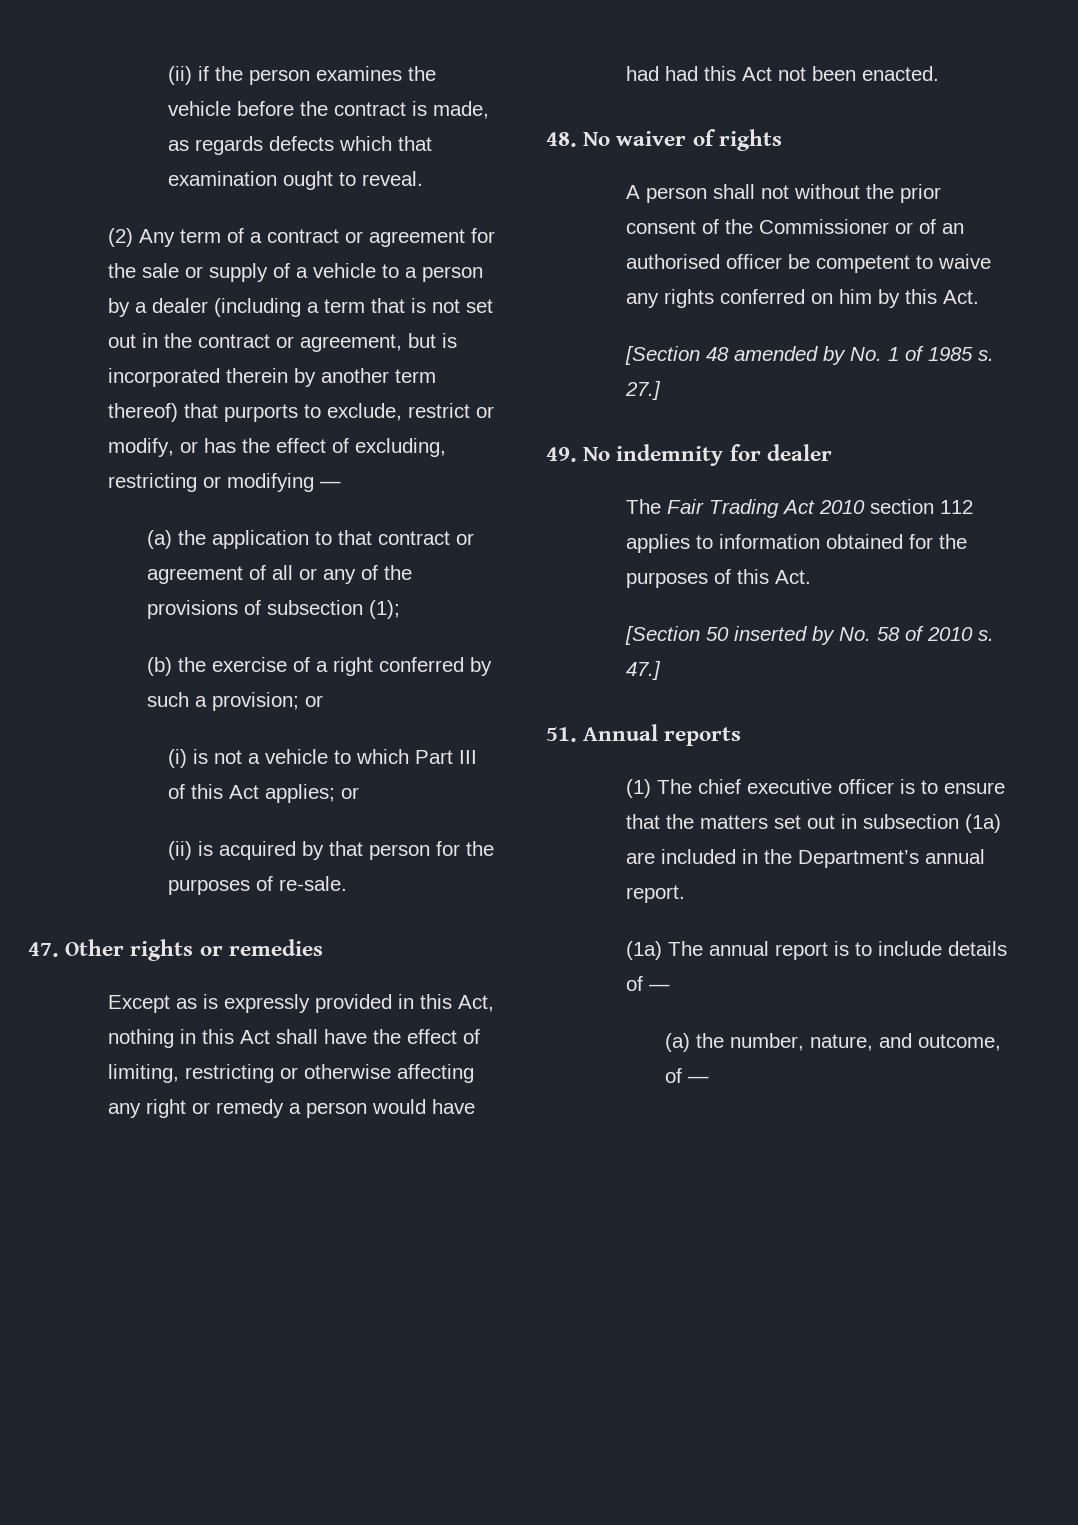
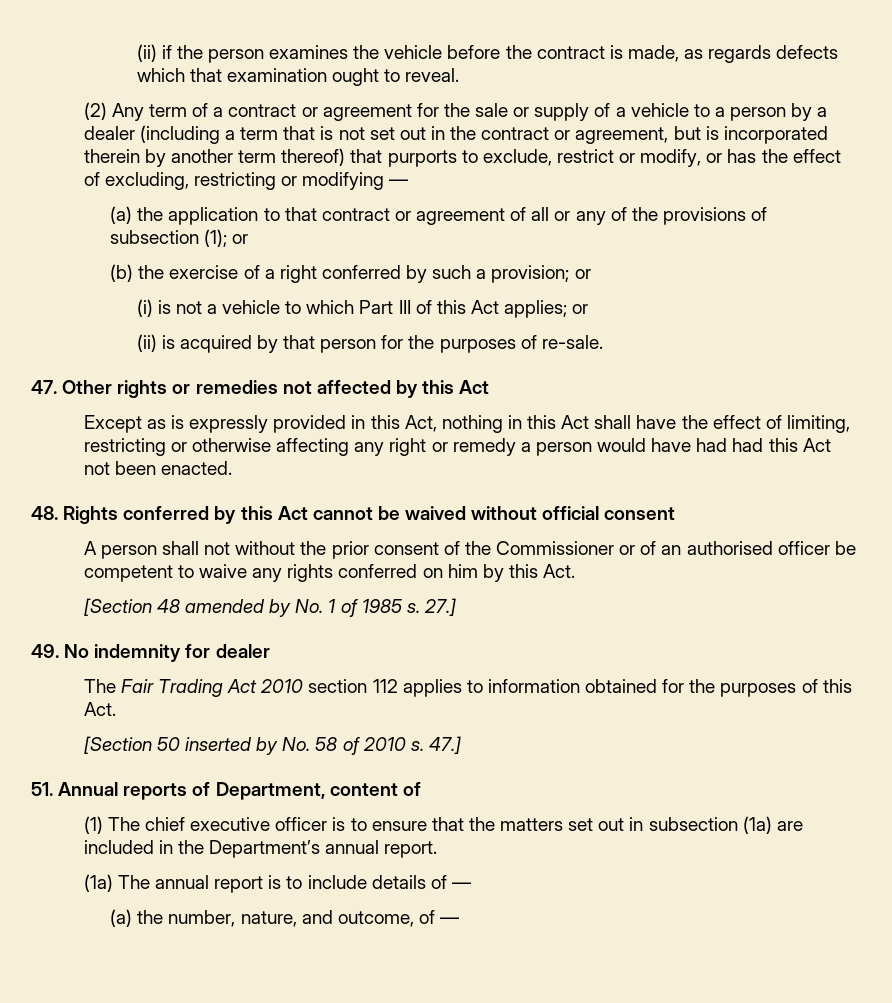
(401, 609) none -> [232,234,249,244] or
(323, 947) none -> [282,380,490,398] not affected by this Act
[583,129,782,151] No waiver of rights -> [63,506,676,524] Rights conferred by this Act cannot be waived without official consent
(742, 736) none -> [192,782,421,800] of Department, content of

